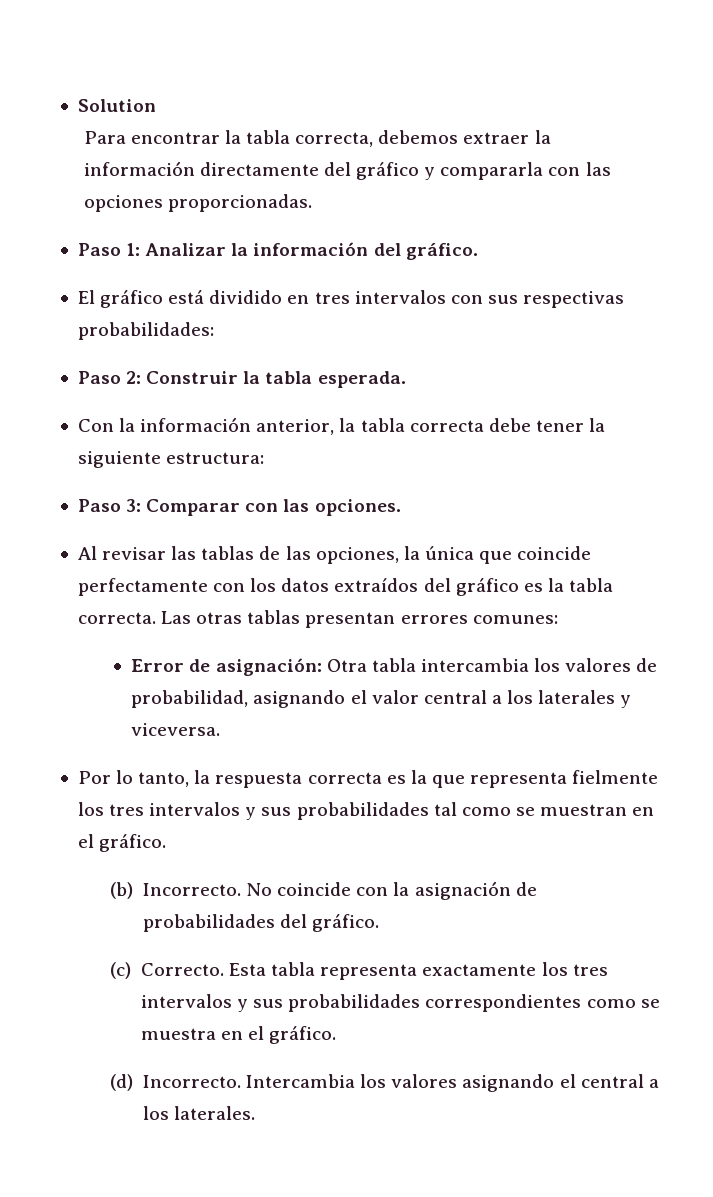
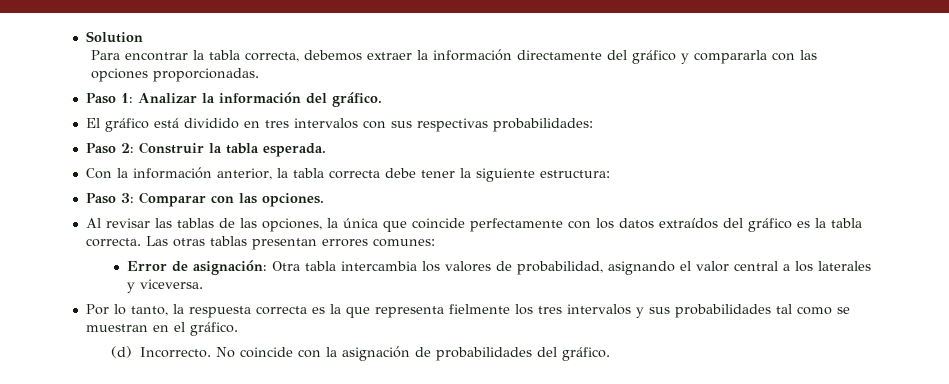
[110,882,134,899] (b) -> [111,346,133,358] (d)
[110,962,608,980] [140,994,660,1012] [140,1026,337,1044] [110,1074,659,1092] [142,1106,255,1120] // (c) Correcto. Esta tabla representa exactamente los tres intervalos y sus probabilidades correspondientes como se muestra en el gráfico. // (d) Incorrecto. Intercambia los valores asignando el central a los laterales. -> (610, 354) none

